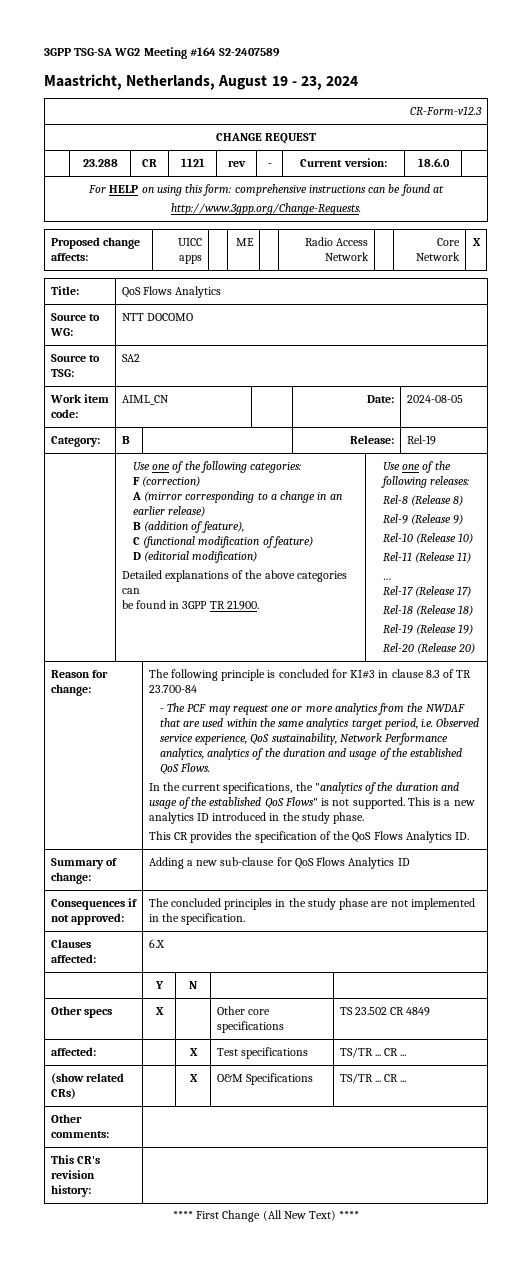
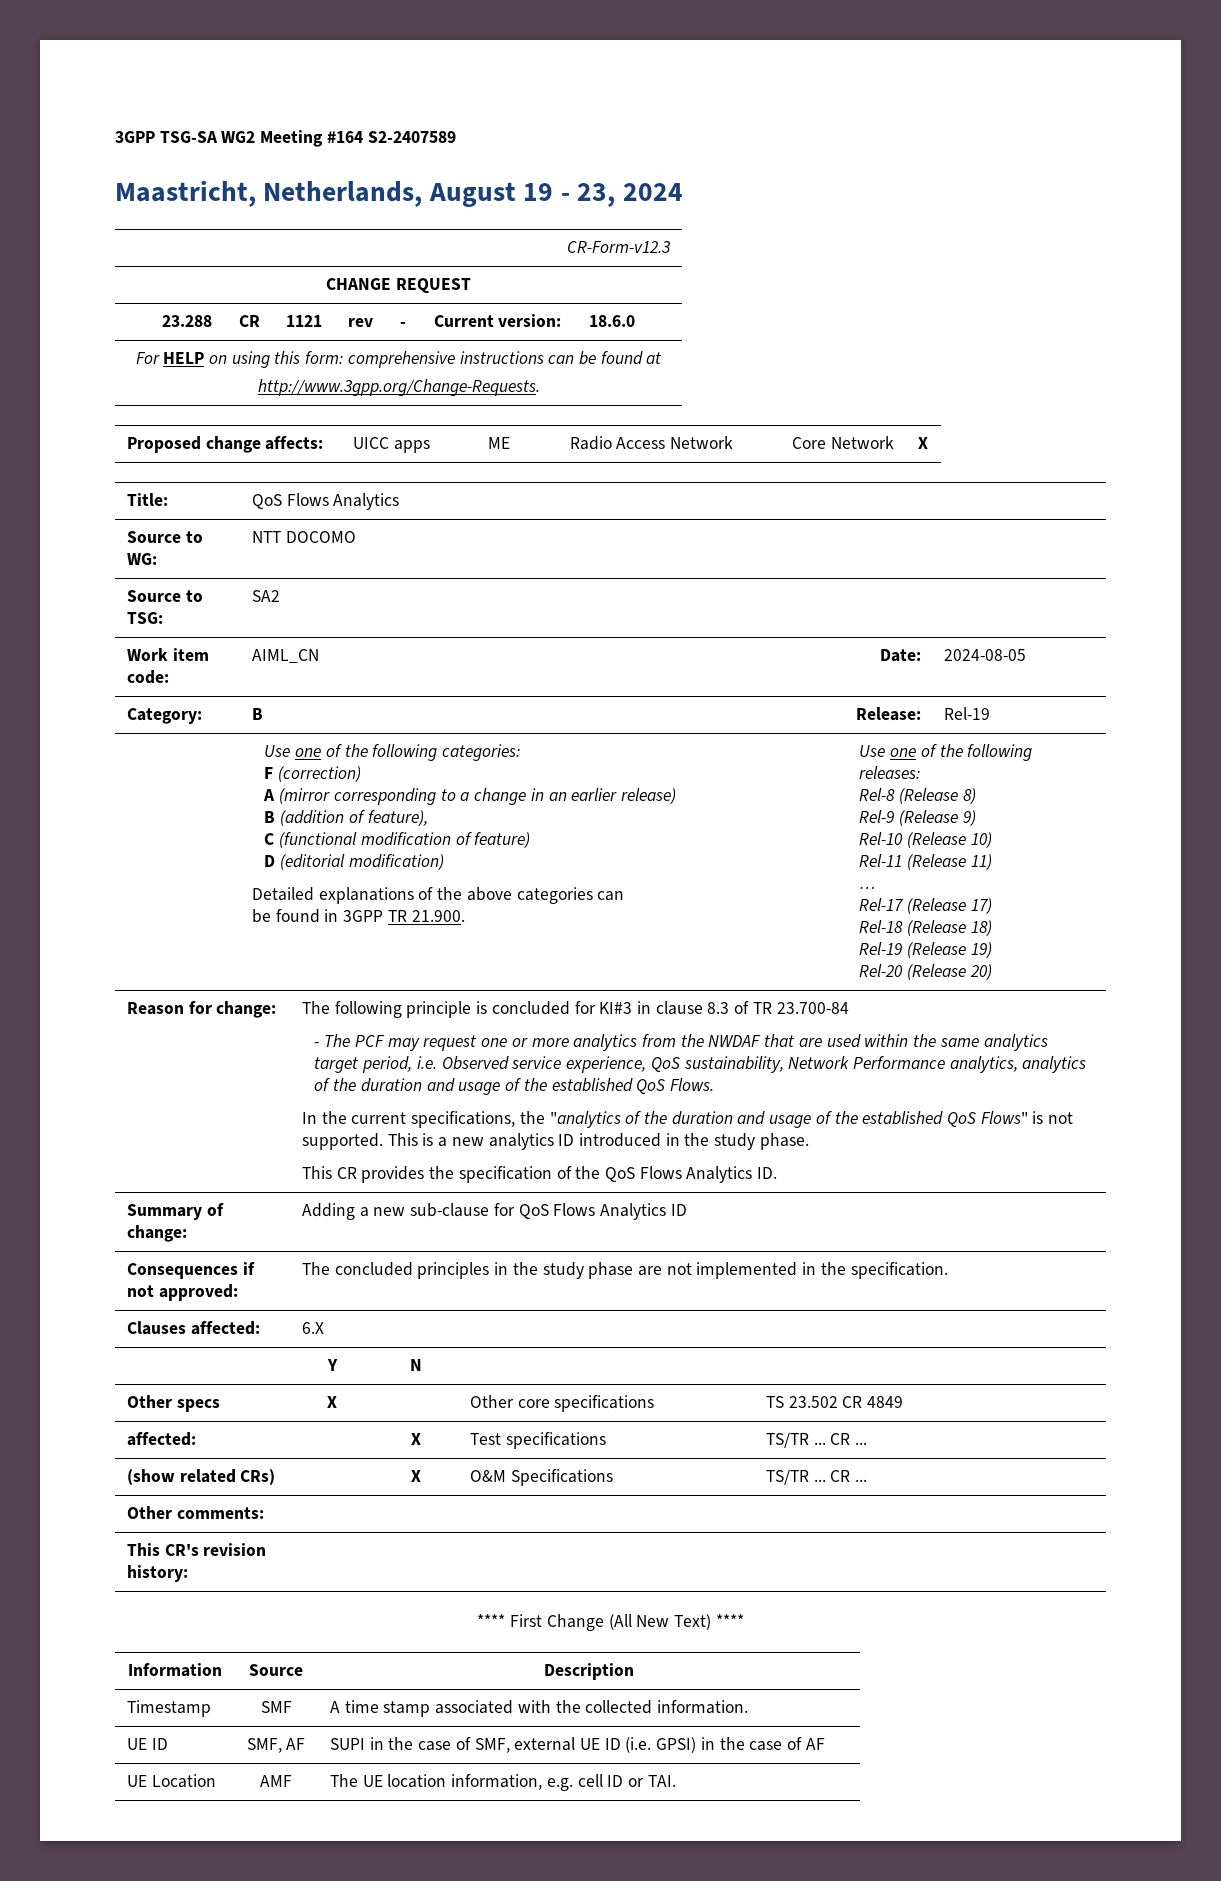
(360, 1215) none -> [127,1663,222,1677] [249,1664,303,1676] [544,1663,634,1680] [126,1700,211,1717] [260,1701,292,1713] [329,1700,748,1717] [126,1738,168,1750] [246,1738,306,1753] [329,1737,825,1753] [126,1774,216,1788] [260,1775,292,1787] [329,1774,676,1791] // Information | Source | Description // Timestamp | SMF | A time stamp associated with the collected information. // UE ID | SMF, AF | SUPI in the case of SMF, external UE ID (i.e. GPSI) in the case of AF // UE Location | AMF | The UE location information, e.g. cell ID or TAI.

